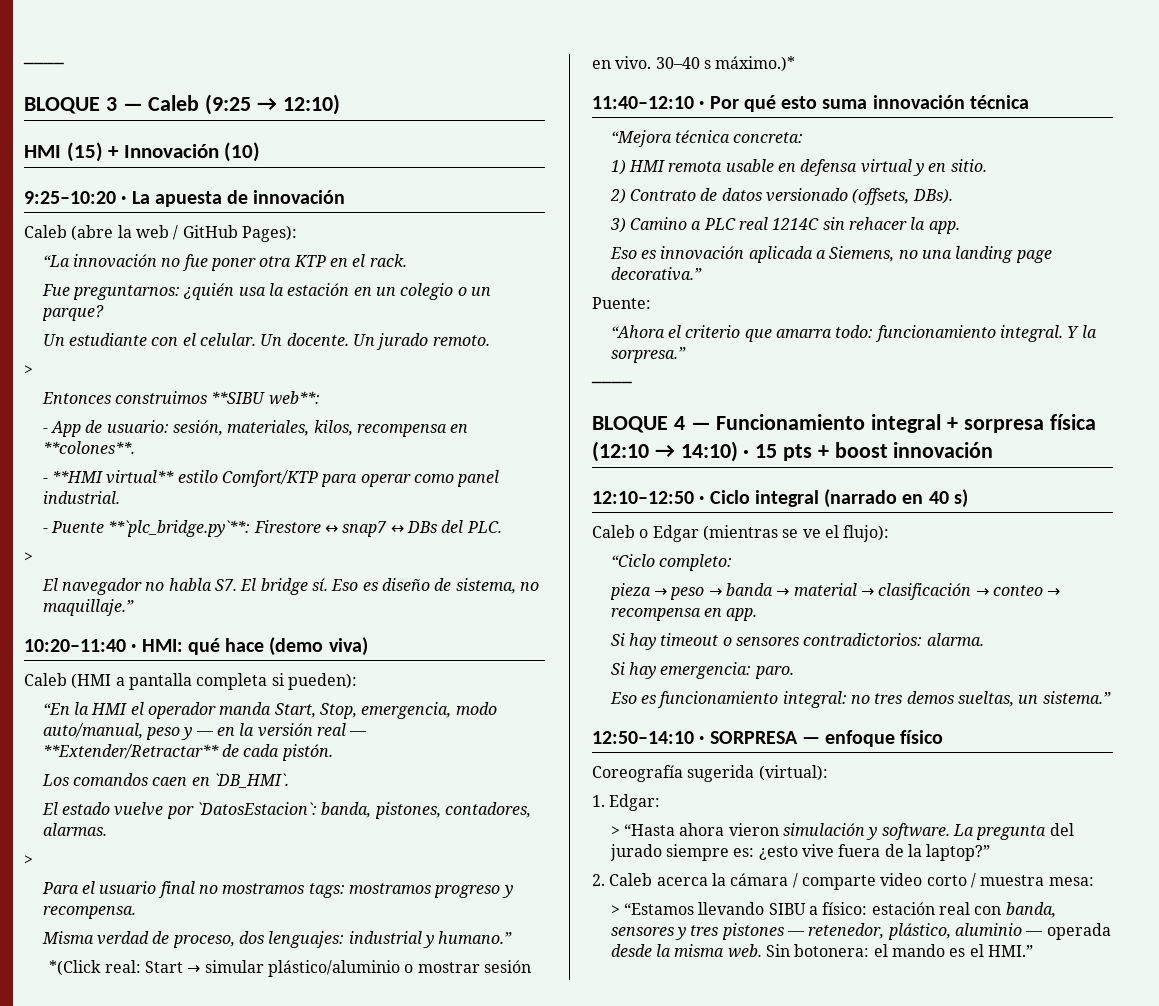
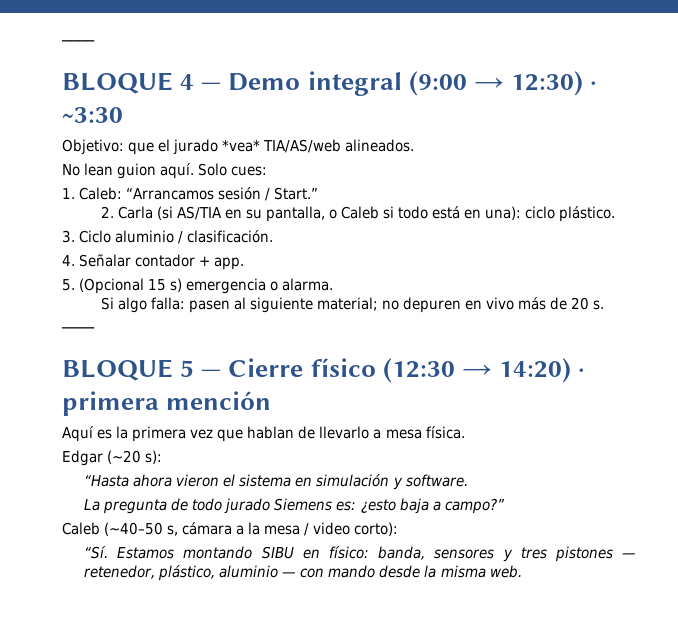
[23,62,64,69] [24,94,340,115] [24,142,261,162] [24,190,346,207] [24,225,297,242] [42,254,407,271] [41,283,491,300] [41,305,104,321] [42,333,490,350] [24,365,33,375] [41,391,320,405] [42,420,469,437] [42,441,135,454] [42,470,500,487] [42,491,120,504] [42,520,502,537] [24,552,33,562] [41,578,539,595] [42,599,134,616] [24,637,368,656] [24,673,357,690] [42,702,497,719] [42,723,368,740] [42,744,333,761] [41,773,289,788] [41,802,531,819] [42,823,107,836] [24,855,33,865] [41,881,513,898] [42,906,136,919] [41,931,513,948] [49,960,531,977] [592,56,796,72] [592,95,1029,112] [610,130,804,147] [610,159,987,176] [609,188,953,205] [609,217,960,234] [609,246,1052,263] [610,267,702,281] [592,297,651,309] [610,325,1097,342] [610,347,686,363] [591,381,632,388] [592,414,1096,433] [592,441,994,462] [592,489,968,508] [592,525,890,542] [610,554,732,571] [609,583,1061,600] [610,608,758,621] [610,633,984,650] [610,662,794,679] [609,691,1111,708] [592,730,944,747] [592,765,828,782] [592,794,661,811] [610,823,779,836] ──── // BLOQUE 3 — Caleb (9:25 → 12:10) // HMI (15) + Innovación (10) // 9:25–10:20 · La apuesta de innovación // Caleb (abre la web / GitHub Pages): // “La innovación no fue poner otra KTP en el rack. // Fue preguntarnos: ¿quién usa la estación en un colegio o un parque? // Un estudiante con el celular. Un docente. Un jurado remoto. // > // Entonces construimos **SIBU web**: // - App de usuario: sesión, materiales, kilos, recompensa en **colones**. // - **HMI virtual** estilo Comfort/KTP para operar como panel industrial. // - Puente **`plc_bridge.py`**: Firestore ↔ snap7 ↔ DBs del PLC. // > // El navegador no habla S7. El bridge sí. Eso es diseño de sistema, no maquillaje.” // 10:20–11:40 · HMI: qué hace (demo viva) // Caleb (HMI a pantalla completa si pueden): // “En la HMI el operador manda Start, Stop, emergencia, modo auto/manual, peso y — en la versión real — **Extender/Retractar** de cada pistón. // Los comandos caen en `DB_HMI`. // El estado vuelve por `DatosEstacion`: banda, pistones, contadores, alarmas. // > // Para el usuario final no mostramos tags: mostramos progreso y recompensa. // Misma verdad de proceso, dos lenguajes: industrial y humano.” // *(Click real: Start → simular plástico/aluminio o mostrar sesión en vivo. 30–40 s máximo.)* // 11:40–12:10 · Por qué esto suma innovación técnica // “Mejora técnica concreta: // 1) HMI remota usable en defensa virtual y en sitio. // 2) Contrato de datos versionado (offsets, DBs). // 3) Camino a PLC real 1214C sin rehacer la app. // Eso es innovación aplicada a Siemens, no una landing page decorativa.” // Puente: // “Ahora el criterio que amarra todo: funcionamiento integral. Y la sorpresa.” // ──── // BLOQUE 4 — Funcionamiento integral + sorpresa física (12:10 → 14:10) · 15 pts + boost innovación // 12:10–12:50 · Ciclo integral (narrado en 40 s) // Caleb o Edgar (mientras se ve el flujo): // “Ciclo completo: // pieza → peso → banda → material → clasificación → conteo → recompensa en app. // Si hay timeout o sensores contradictorios: alarma. // Si hay emergencia: paro. // Eso es funcionamiento integral: no tres demos sueltas, un sistema.” // 12:50–14:10 · SORPRESA — enfoque físico // Coreografía sugerida (virtual): // 1. Edgar: // > “Hasta ahora vieron -> [61,40,95,46] [62,71,598,96] [62,107,123,123] [62,139,415,155] [62,163,268,179] [62,187,319,201] [100,206,616,222] [62,230,274,244] [62,254,245,270] [62,278,334,294] [100,297,605,313] [61,327,95,333] [62,358,586,383] [62,391,272,416] [62,426,465,442] [62,450,163,466] [84,474,313,487] ──── // BLOQUE 4 — Demo integral (9:00 → 12:30) · ~3:30 // Objetivo: que el jurado *vea* TIA/AS/web alineados. // No lean guion aquí. Solo cues: // 1. Caleb: “Arrancamos sesión / Start.” // 2. Carla (si AS/TIA en su pantalla, o Caleb si todo está en una): ciclo plástico. // 3. Ciclo aluminio / clasificación. // 4. Señalar contador + app. // 5. (Opcional 15 s) emergencia o alarma. // Si algo falla: pasen al siguiente material; no depuren en vivo más de 20 s. // ──── // BLOQUE 5 — Cierre físico (12:30 → 14:20) · primera mención // Aquí es la primera vez que hablan de llevarlo a mesa física. // Edgar (~20 s): // “Hasta ahora vieron el sistema en
(950, 831) none -> (468, 480) //
[1049,823,1074,836] [609,844,991,861] [592,873,1094,890] [610,902,1002,915] del jurado siempre es: ¿esto vive fuera de la laptop?” // 2. Caleb acerca la cámara / comparte video corto / muestra mesa: // > “Estamos llevando SIBU a físico: estación real con -> [171,498,505,514] [62,522,399,536] [84,546,369,559] de todo jurado Siemens es: ¿esto baja a campo?” // Caleb (~40–50 s, cámara a la mesa / video corto): // “Sí. Estamos montando SIBU en físico:
[1046,923,1111,940] operada -> [300,565,376,578] con mando
[765,944,1033,957] Sin botonera: el mando es el HMI.” -> (522, 571) none

